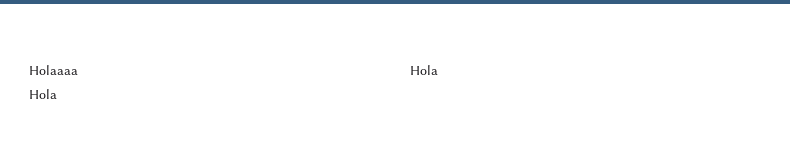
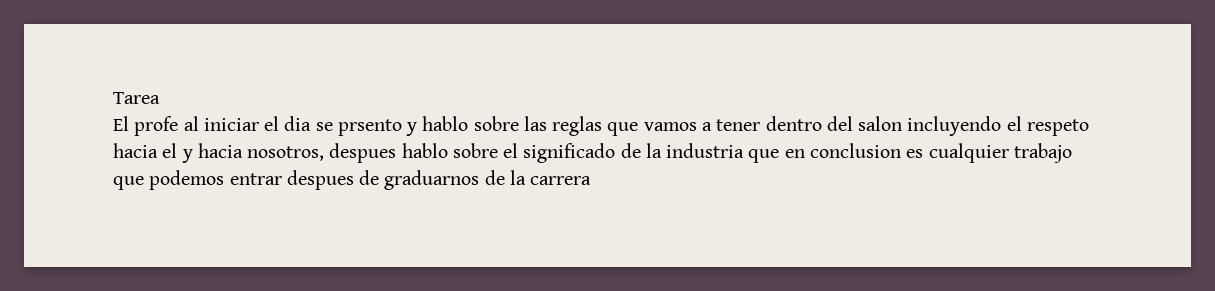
[29,65,78,75] [29,89,57,99] [410,65,438,75] Holaaaa // Hola // Hola -> [113,92,160,104] [113,116,1089,136] [113,143,1072,163] [113,170,592,190] Tarea // El profe al iniciar el dia se prsento y hablo sobre las reglas que vamos a tener dentro del salon incluyendo el respeto hacia el y hacia nosotros, despues hablo sobre el significado de la industria que en conclusion es cualquier trabajo que podemos entrar despues de graduarnos de la carrera

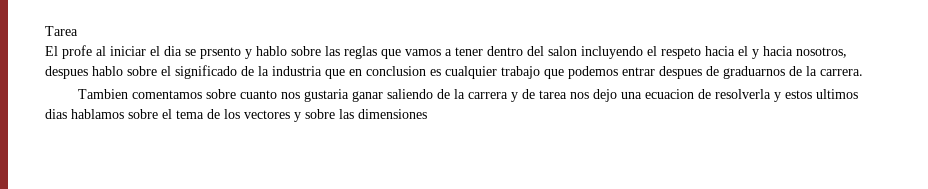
[530,176,592,185] carrera -> [820,69,863,76] [78,89,859,102] [45,109,427,122] carrera. // Tambien comentamos sobre cuanto nos gustaria ganar saliendo de la carrera y de tarea nos dejo una ecuacion de resolverla y estos ultimos dias hablamos sobre el tema de los vectores y sobre las dimensiones

